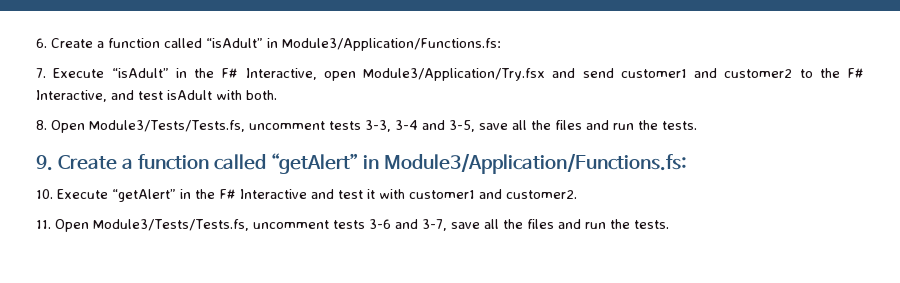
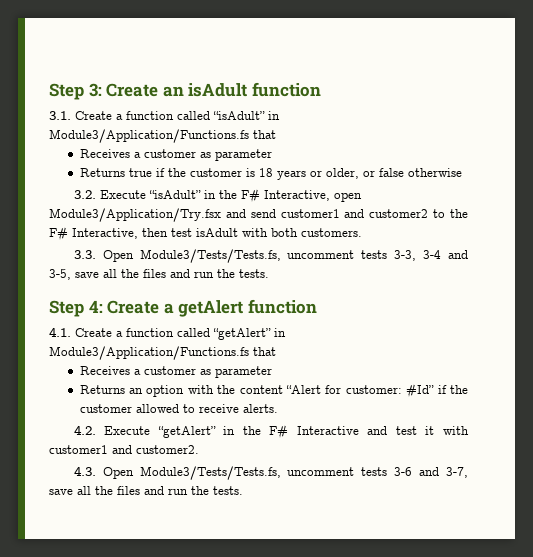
[36,38,47,48] 6. -> [49,82,321,100] [49,111,71,120] Step 3: Create an isAdult function // 3.1.
[282,38,501,51] [36,68,46,78] Module3/Application/Functions.fs: // 7. -> [49,129,276,143] [79,149,272,161] [79,168,462,180] [73,190,96,199] Module3/Application/Functions.fs that // Receives a customer as parameter // Returns true if the customer is 18 years or older, or false otherwise // 3.2.
[111,90,134,100] and -> [142,228,168,237] then
[246,90,277,100] [36,120,47,130] both. // 8. -> [271,228,362,237] [73,250,96,259] both customers. // 3.3.
[36,155,53,171] 9. -> [49,299,317,317] [49,327,71,337] Step 4: Create a getAlert function // 4.1.
[383,153,687,174] [36,189,53,199] Module3/Application/Functions.fs: // 10. -> [49,346,276,360] [79,366,272,378] [79,384,468,398] [79,404,278,413] [73,425,96,435] Module3/Application/Functions.fs that // Receives a customer as parameter // Returns an option with the content “Alert for customer: #Id” if the customer allowed to receive alerts. // 4.2.
[36,220,51,229] 11. -> [73,466,96,476] 4.3.

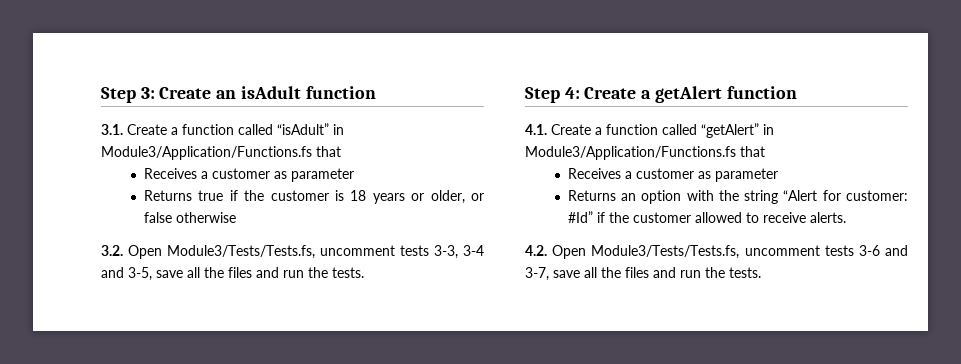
[99,189,362,203] [49,208,468,222] [49,227,362,241] [73,250,96,259] Execute “isAdult” in the F# Interactive, open Module3/Application/Try.fsx and send customer1 and customer2 to the F# Interactive, then test isAdult with both customers. // 3.3. -> (123, 250) none
[239,385,283,394] content -> [744,190,779,204] string
[104,425,469,439] [49,445,199,454] [73,466,96,476] Execute “getAlert” in the F# Interactive and test it with customer1 and customer2. // 4.3. -> (547, 250) none

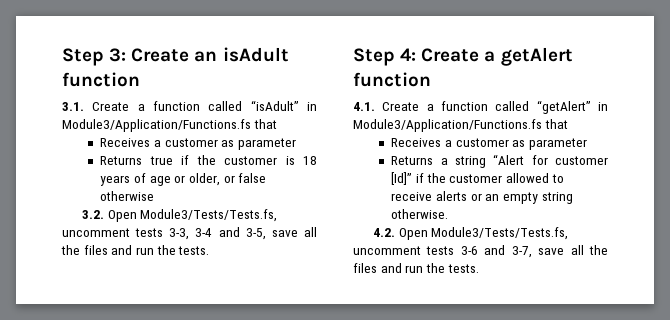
(405, 198) none -> [133,173,171,186] of age
[621,190,739,204] an option with the -> [440,158,448,165] a
[846,190,908,201] [567,211,593,223] customer: #Id” -> [555,156,608,165] [391,172,413,185] customer [Id]”
[809,212,846,223] alerts. -> [435,191,573,204] [391,209,449,219] alerts or an empty string otherwise.

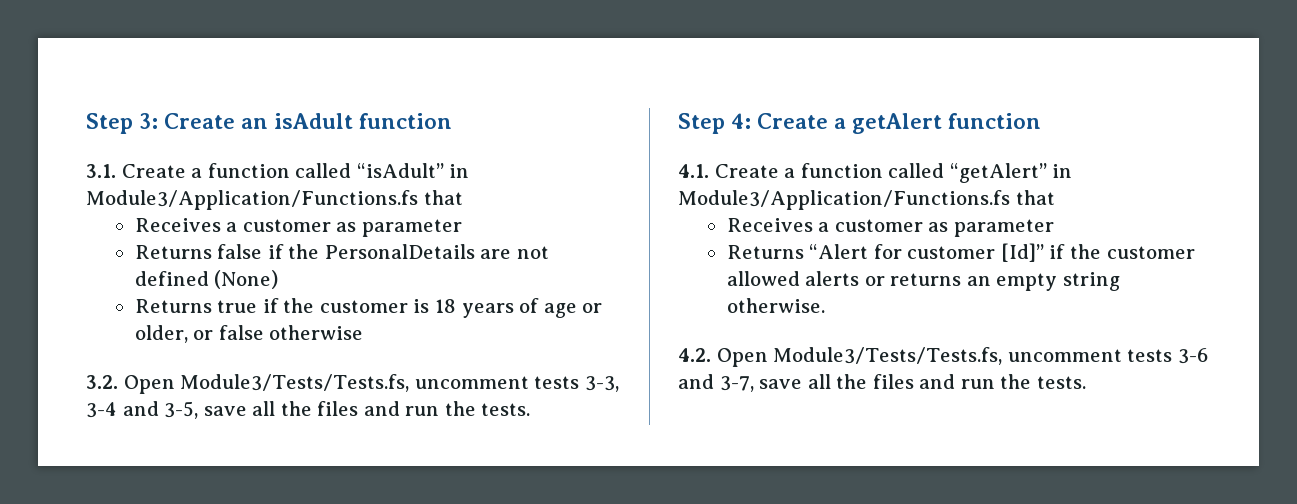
(296, 144) none -> [134,244,549,259] [134,270,279,289] // Returns false if the PersonalDetails are not defined (None)
[440,156,486,168] a string -> (804, 252) none
[551,174,564,183] [391,192,433,201] to receive -> (800, 278) none
(482, 197) none -> [890,273,962,286] returns

